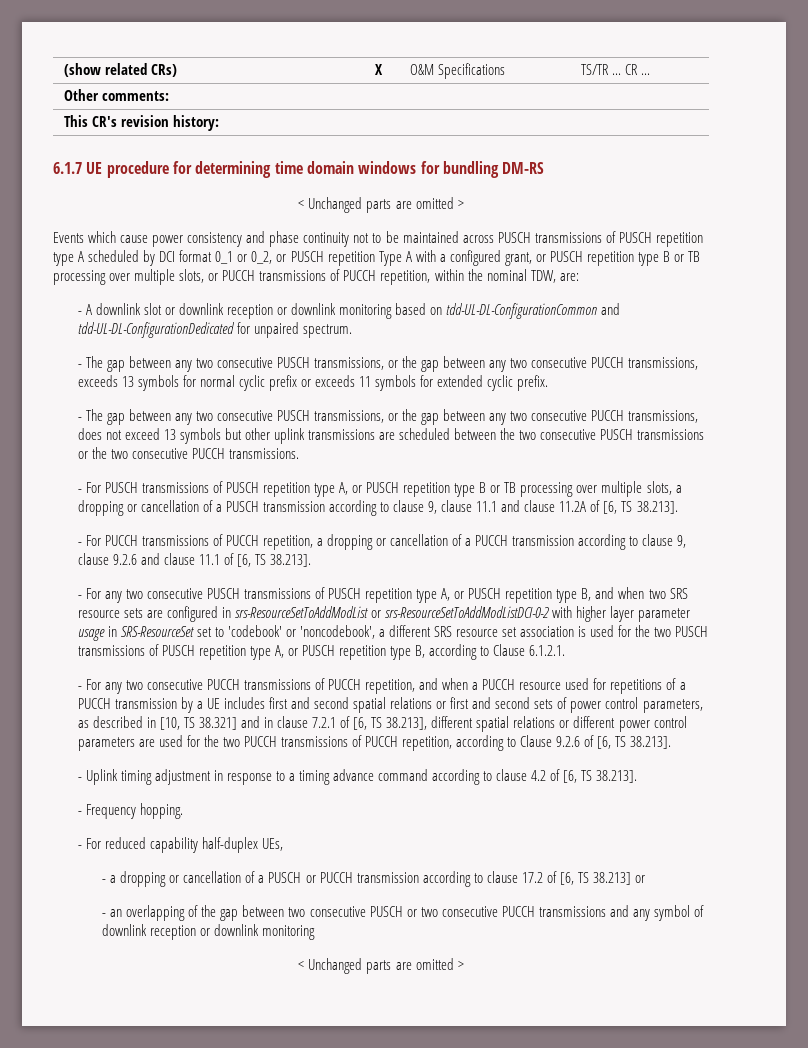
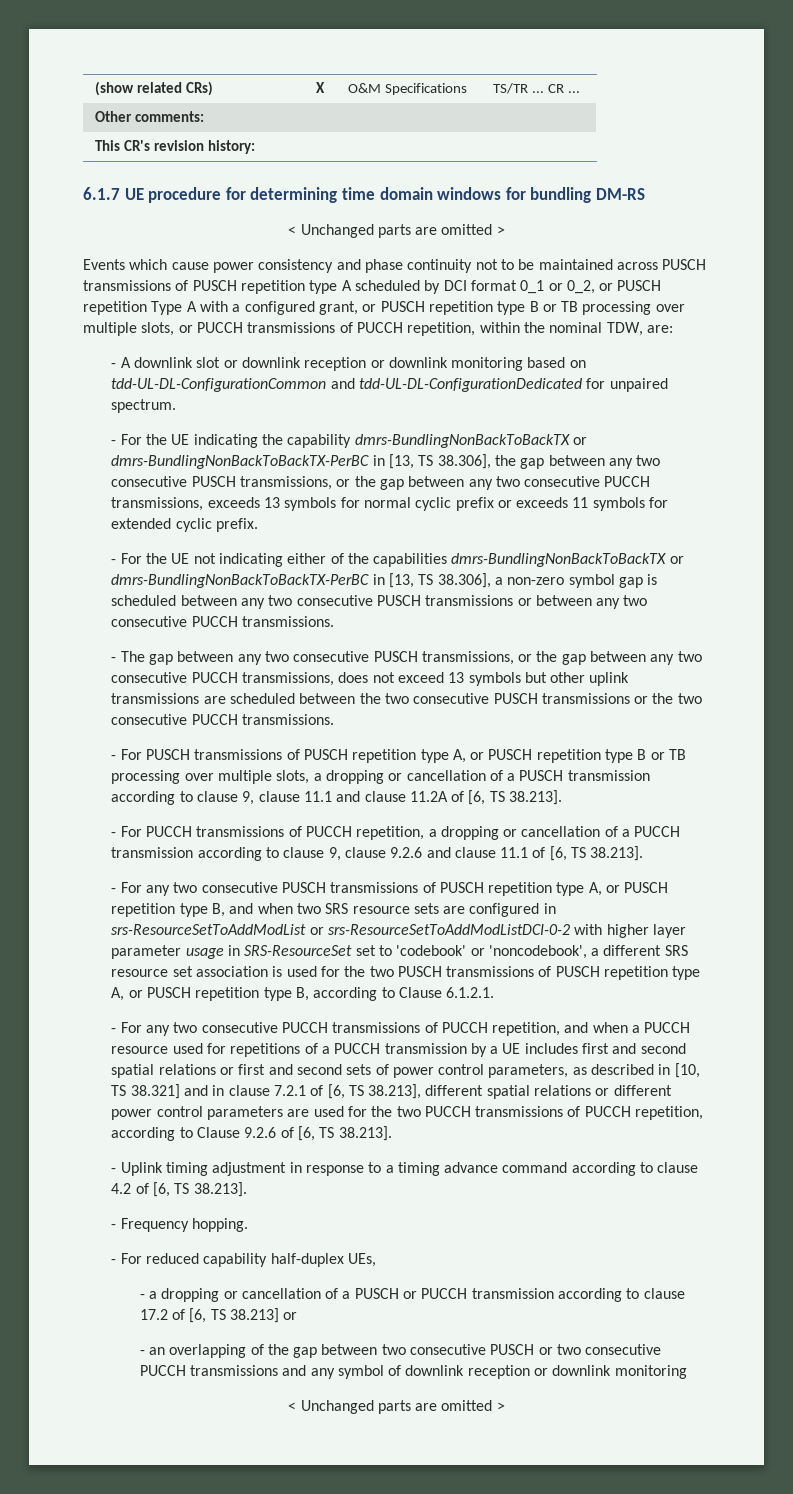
[85,356,103,368] The -> [120,434,587,448] [111,454,516,469] For the UE indicating the capability dmrs-BundlingNonBackToBackTX or dmrs-BundlingNonBackToBackTX-PerBC in [13, TS 38.306], the
(549, 383) none -> [111,553,684,567] [111,573,658,588] [111,595,648,609] [111,616,334,627] // - For the UE not indicating either of the capabilities dmrs-BundlingNonBackToBackTX or dmrs-BundlingNonBackToBackTX-PerBC in [13, TS 38.306], a non-zero symbol gap is scheduled between any two consecutive PUSCH transmissions or between any two consecutive PUCCH transmissions.

